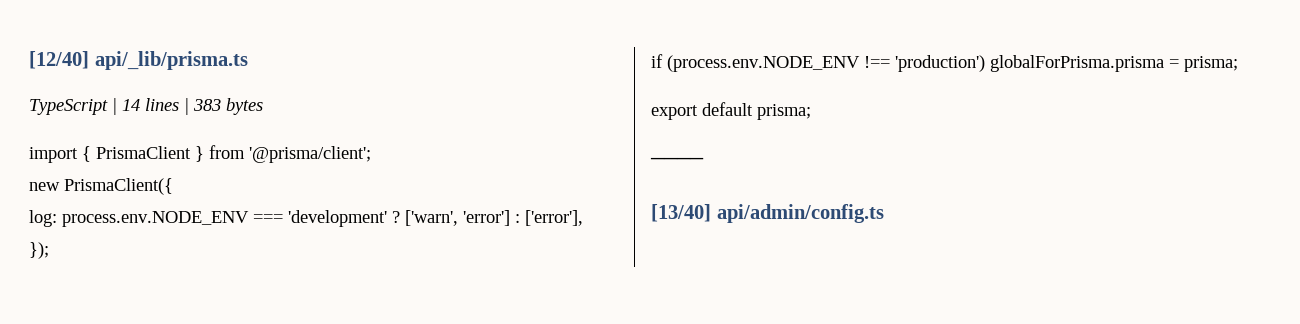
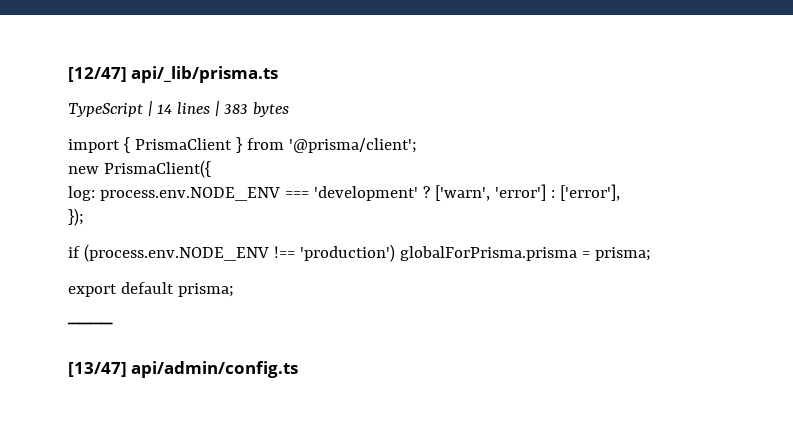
[29,51,89,69] [12/40] -> [68,67,127,82] [12/47]
[651,204,711,222] [13/40] -> [68,362,127,377] [13/47]

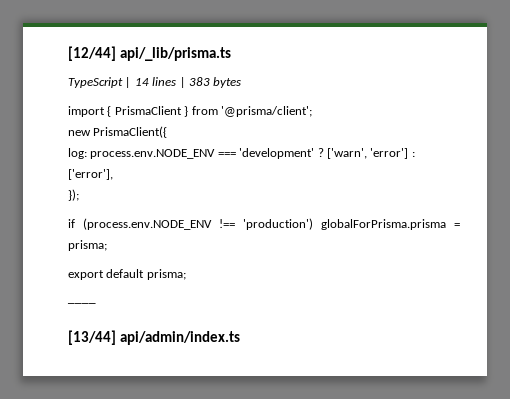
[68,67,127,82] [12/47] -> [68,46,116,61] [12/44]
[68,361,299,378] [13/47] api/admin/config.ts -> [68,330,240,345] [13/44] api/admin/index.ts

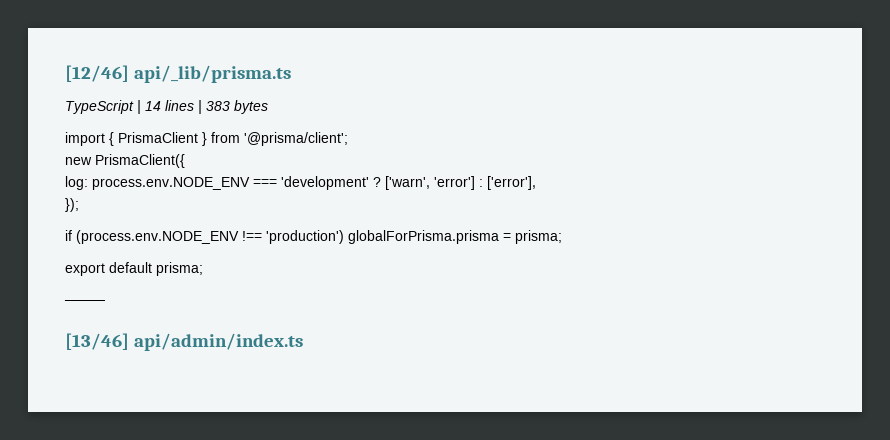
[68,46,116,61] [12/44] -> [65,65,129,82] [12/46]
[68,330,116,345] [13/44] -> [65,333,129,350] [13/46]

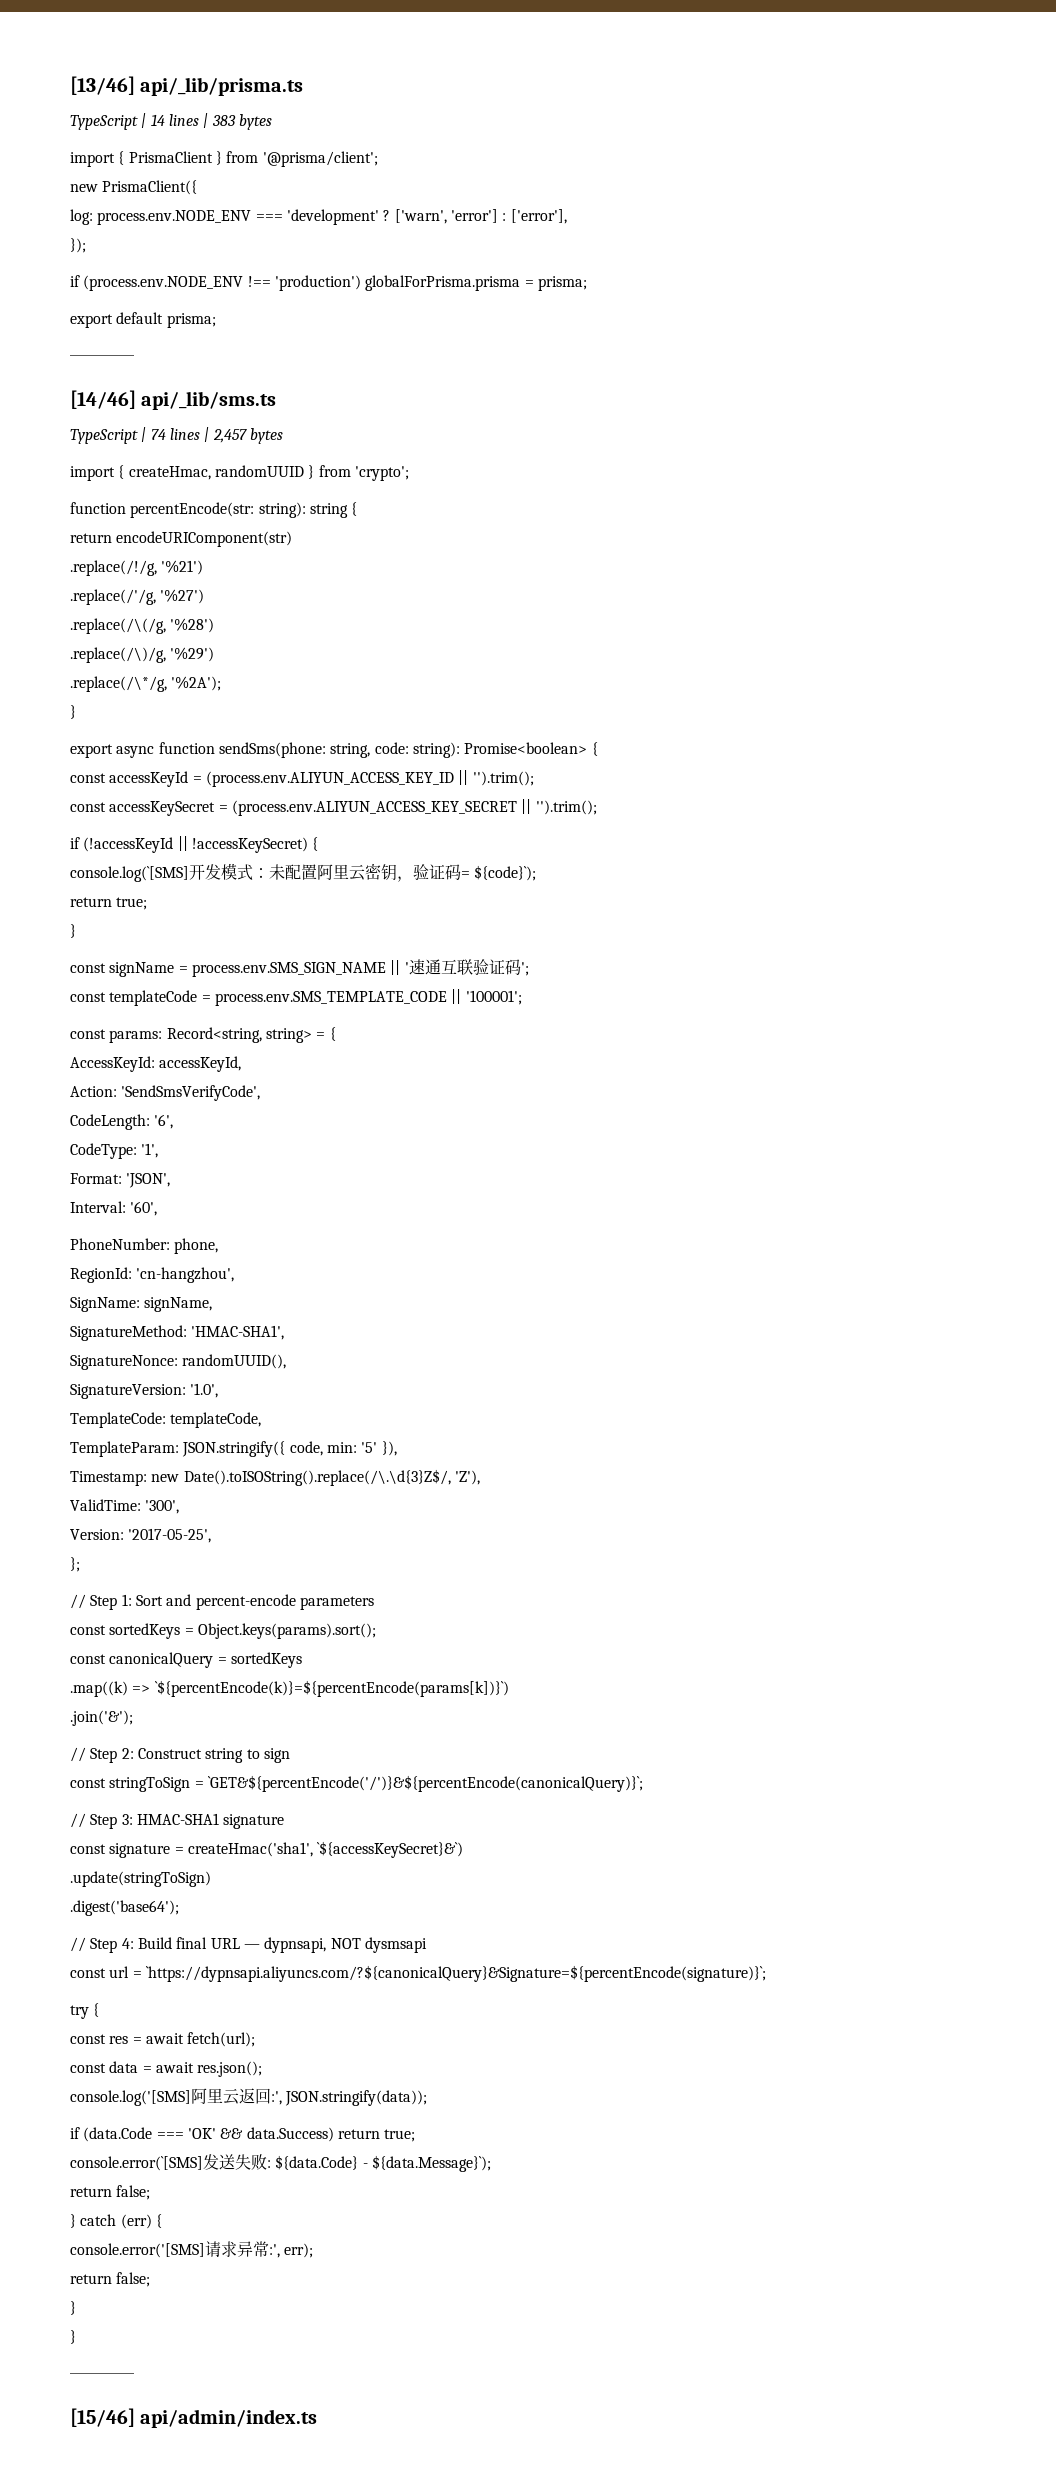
[65,65,129,82] [12/46] -> [70,76,135,95] [13/46]
[65,333,129,350] [13/46] -> [70,390,277,410] [70,427,283,444] [70,465,409,481] [70,502,358,518] [70,531,293,547] [70,560,204,576] [70,589,205,605] [70,618,215,634] [70,647,215,663] [70,676,222,692] [70,705,76,719] [70,742,598,758] [70,770,534,787] [70,799,597,816] [70,836,319,853] [70,863,537,882] [70,897,148,910] [70,924,76,938] [70,959,529,977] [70,989,522,1006] [70,1027,336,1043] [70,1056,242,1072] [70,1085,261,1101] [70,1114,174,1130] [70,1143,159,1159] [70,1173,171,1188] [70,1201,158,1216] [70,1238,219,1254] [70,1267,235,1283] [70,1297,213,1312] [70,1325,285,1341] [70,1354,287,1370] [70,1383,219,1399] [70,1412,262,1428] [70,1441,397,1457] [70,1469,480,1486] [70,1499,180,1514] [70,1528,212,1543] [70,1557,80,1572] [70,1594,374,1610] [70,1623,376,1639] [70,1652,302,1668] [70,1680,509,1697] [70,1710,133,1726] [70,1747,290,1763] [70,1775,643,1792] [70,1813,285,1829] [70,1841,464,1858] [70,1871,211,1887] [70,1900,179,1916] [70,1937,427,1953] [70,1965,766,1982] [70,2003,100,2019] [70,2032,256,2047] [70,2061,263,2077] [70,2088,428,2106] [70,2127,416,2142] [70,2154,491,2172] [70,2185,151,2200] [70,2214,162,2229] [70,2241,314,2258] [70,2272,151,2287] [70,2301,76,2315] [70,2330,76,2344] [70,2373,134,2379] [70,2408,135,2427] [14/46] api/_lib/sms.ts // TypeScript | 74 lines | 2,457 bytes // import { createHmac, randomUUID } from 'crypto'; // function percentEncode(str: string): string { // return encodeURIComponent(str) // .replace(/!/g, '%21') // .replace(/'/g, '%27') // .replace(/\(/g, '%28') // .replace(/\)/g, '%29') // .replace(/\*/g, '%2A'); // } // export async function sendSms(phone: string, code: string): Promise<boolean> { // const accessKeyId = (process.env.ALIYUN_ACCESS_KEY_ID || '').trim(); // const accessKeySecret = (process.env.ALIYUN_ACCESS_KEY_SECRET || '').trim(); // if (!accessKeyId || !accessKeySecret) { // console.log(`[SMS]开发模式：未配置阿里云密钥，验证码= ${code}`); // return true; // } // const signName = process.env.SMS_SIGN_NAME || '速通互联验证码'; // const templateCode = process.env.SMS_TEMPLATE_CODE || '100001'; // const params: Record<string, string> = { // AccessKeyId: accessKeyId, // Action: 'SendSmsVerifyCode', // CodeLength: '6', // CodeType: '1', // Format: 'JSON', // Interval: '60', // PhoneNumber: phone, // RegionId: 'cn-hangzhou', // SignName: signName, // SignatureMethod: 'HMAC-SHA1', // SignatureNonce: randomUUID(), // SignatureVersion: '1.0', // TemplateCode: templateCode, // TemplateParam: JSON.stringify({ code, min: '5' }), // Timestamp: new Date().toISOString().replace(/\.\d{3}Z$/, 'Z'), // ValidTime: '300', // Version: '2017-05-25', // }; // // Step 1: Sort and percent-encode parameters // const sortedKeys = Object.keys(params).sort(); // const canonicalQuery = sortedKeys // .map((k) => `${percentEncode(k)}=${percentEncode(params[k])}`) // .join('&'); // // Step 2: Construct string to sign // const stringToSign = `GET&${percentEncode('/')}&${percentEncode(canonicalQuery)}`; // // Step 3: HMAC-SHA1 signature // const signature = createHmac('sha1', `${accessKeySecret}&`) // .update(stringToSign) // .digest('base64'); // // Step 4: Build final URL — dypnsapi, NOT dysmsapi // const url = `https://dypnsapi.aliyuncs.com/?${canonicalQuery}&Signature=${percentEncode(signature)}`; // try { // const res = await fetch(url); // const data = await res.json(); // console.log('[SMS]阿里云返回:', JSON.stringify(data)); // if (data.Code === 'OK' && data.Success) return true; // console.error(`[SMS]发送失败: ${data.Code} - ${data.Message}`); // return false; // } catch (err) { // console.error('[SMS]请求异常:', err); // return false; // } // } // ──── // [15/46]

